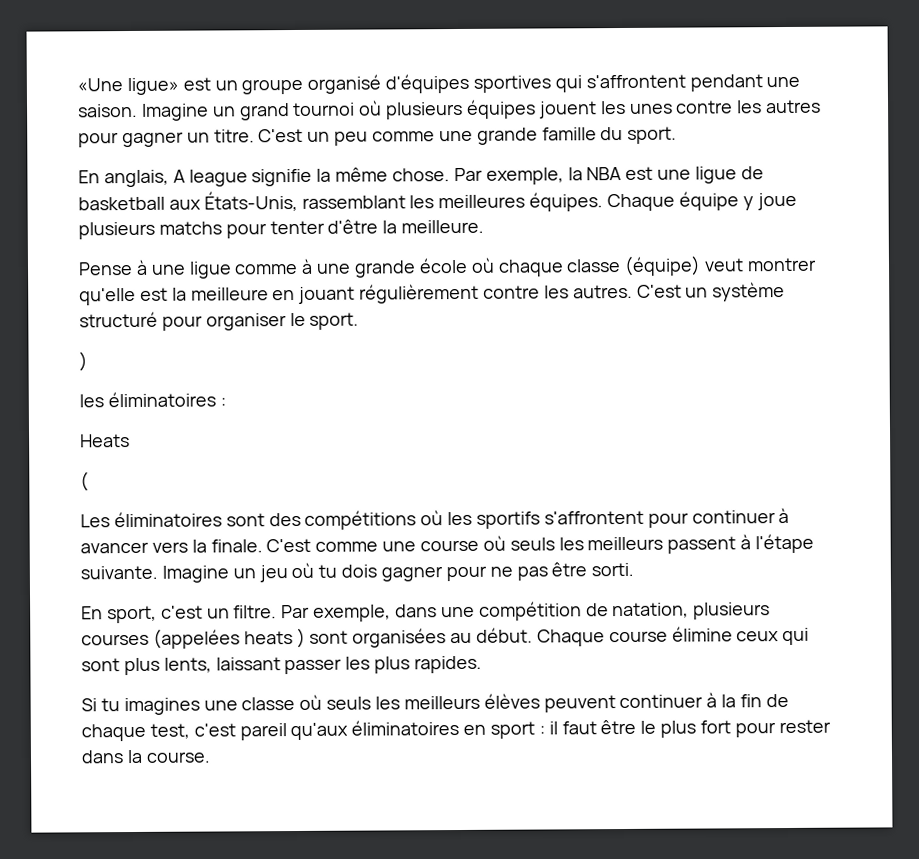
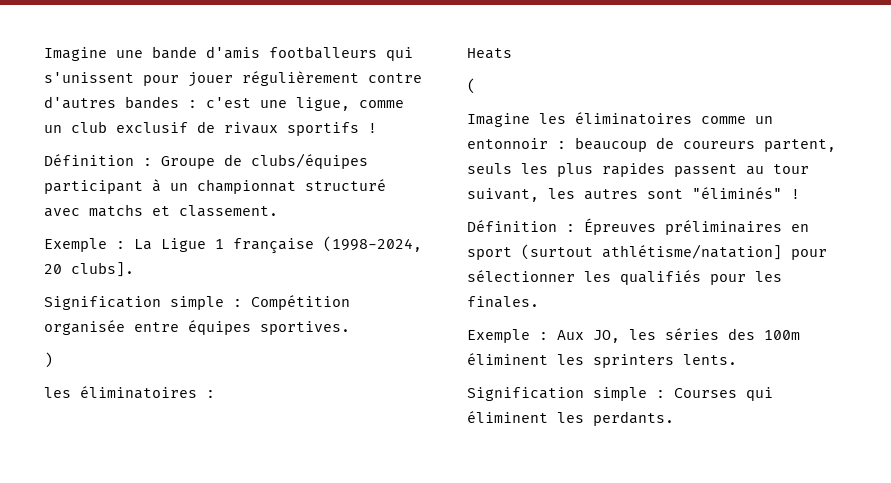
[77,73,801,96] [78,99,822,121] [78,126,678,148] [78,166,764,188] [78,190,797,212] [78,219,485,240] [78,255,818,279] [79,282,786,306] [79,311,360,331] «Une ligue» est un groupe organisé d'équipes sportives qui s'affrontent pendant une saison. Imagine un grand tournoi où plusieurs équipes jouent les unes contre les autres pour gagner un titre. C'est un peu comme une grande famille du sport. // En anglais, A league signifie la même chose. Par exemple, la NBA est une ligue de basketball aux États-Unis, rassemblant les meilleures équipes. Chaque équipe y joue plusieurs matchs pour tenter d'être la meilleure. // Pense à une ligue comme à une grande école où chaque classe (équipe) veut montrer qu'elle est la meilleure en jouant régulièrement contre les autres. C'est un système structuré pour organiser le sport. -> [44,46,413,61] [44,71,422,87] [44,96,404,111] [44,121,377,136] [44,153,368,169] [44,179,386,194] [44,204,278,217] [44,236,422,254] [44,262,134,277] [44,295,350,310] [44,320,350,335] Imagine une bande d'amis footballeurs qui s'unissent pour jouer régulièrement contre d'autres bandes : c'est une ligue, comme un club exclusif de rivaux sportifs ! // Définition : Groupe de clubs/équipes participant à un championnat structuré avec matchs et classement. // Exemple : La Ligue 1 française (1998-2024, 20 clubs]. // Signification simple : Compétition organisée entre équipes sportives.
[80,507,790,530] [80,533,815,554] [80,562,635,583] [81,601,771,624] [81,626,810,649] [81,655,483,676] [81,692,789,716] [81,719,831,742] [81,749,211,764] Les éliminatoires sont des compétitions où les sportifs s'affrontent pour continuer à avancer vers la finale. C'est comme une course où seuls les meilleurs passent à l'étape suivante. Imagine un jeu où tu dois gagner pour ne pas être sorti. // En sport, c'est un filtre. Par exemple, dans une compétition de natation, plusieurs courses (appelées heats ) sont organisées au début. Chaque course élimine ceux qui sont plus lents, laissant passer les plus rapides. // Si tu imagines une classe où seuls les meilleurs élèves peuvent continuer à la fin de chaque test, c'est pareil qu'aux éliminatoires en sport : il faut être le plus fort pour rester dans la course. -> [467,112,773,127] [467,137,836,152] [467,162,809,177] [467,187,800,202] [467,218,809,235] [467,244,827,260] [467,270,782,285] [467,296,539,308] [467,328,800,343] [467,353,737,368] [467,387,773,401] [467,411,674,426] Imagine les éliminatoires comme un entonnoir : beaucoup de coureurs partent, seuls les plus rapides passent au tour suivant, les autres sont "éliminés" ! // Définition : Épreuves préliminaires en sport (surtout athlétisme/natation] pour sélectionner les qualifiés pour les finales. // Exemple : Aux JO, les séries des 100m éliminent les sprinters lents. // Signification simple : Courses qui éliminent les perdants.

